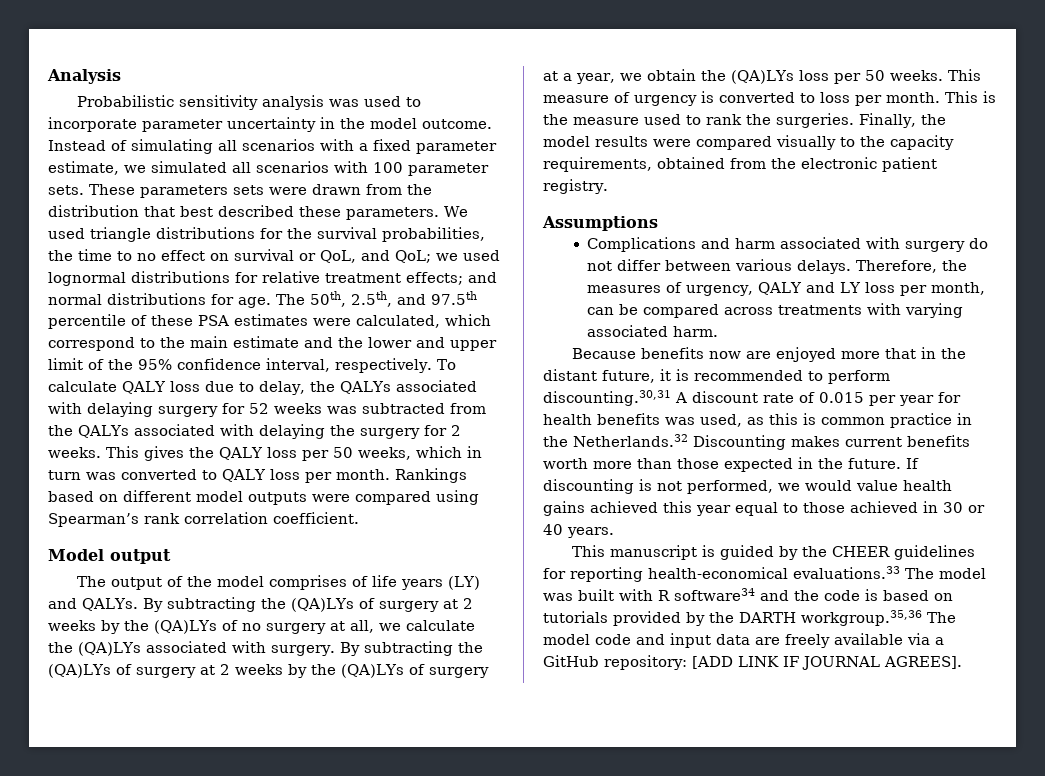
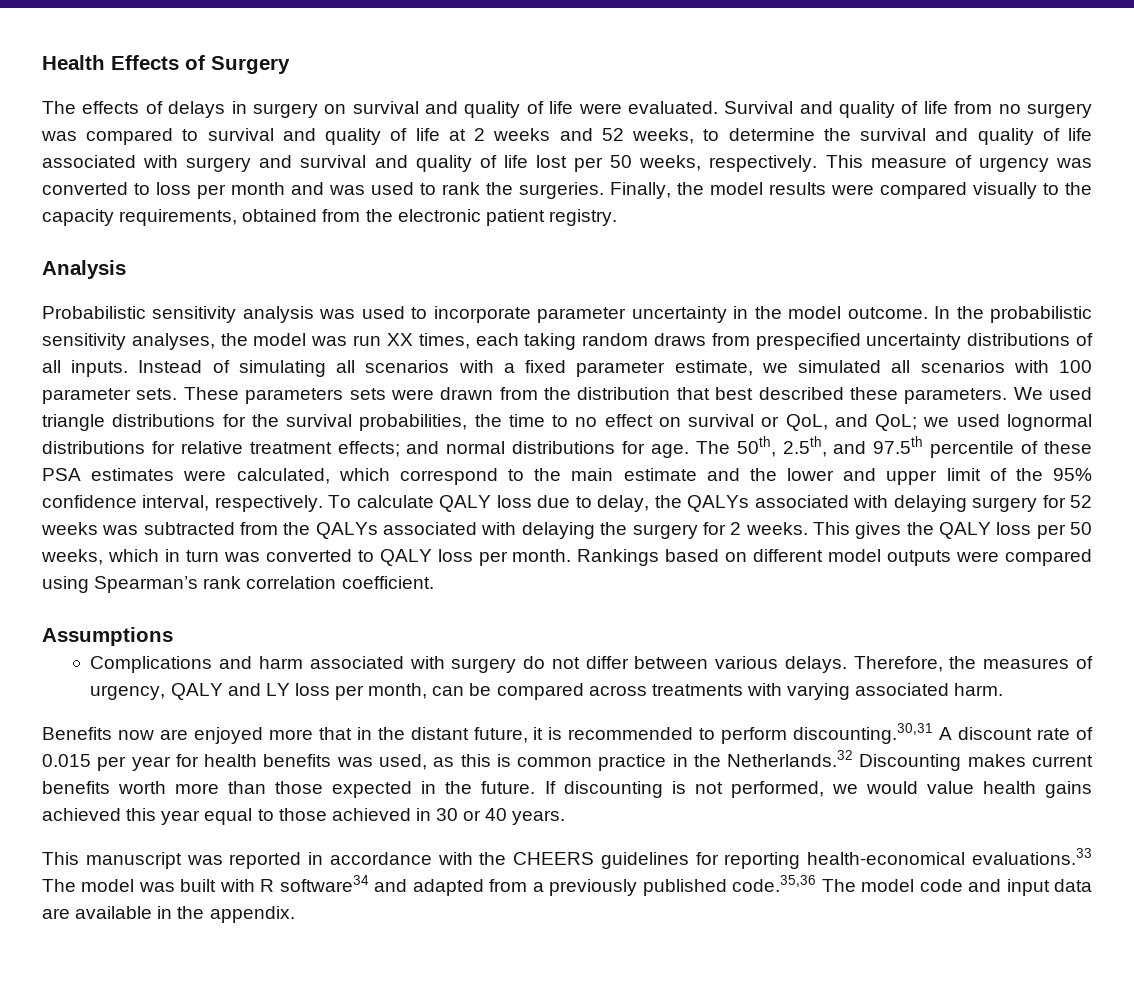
(47, 76) none -> [42,55,290,74] [42,101,1093,118] [41,128,1092,145] [42,155,1092,172] [42,182,1092,199] [42,209,617,226] Health Effects of Surgery // The effects of delays in surgery on survival and quality of life were evaluated. Survival and quality of life from no surgery was compared to survival and quality of life at 2 weeks and 52 weeks, to determine the survival and quality of life associated with surgery and survival and quality of life lost per 50 weeks, respectively. This measure of urgency was converted to loss per month and was used to rank the surgeries. Finally, the model results were compared visually to the capacity requirements, obtained from the electronic patient registry. //
(492, 124) none -> [934,306,1092,323] [42,333,1093,350] [42,360,129,377] In the probabilistic sensitivity analyses, the model was run XX times, each taking random draws from prespecified uncertainty distributions of all inputs.
[48,549,171,564] [77,575,481,590] [48,597,473,612] [48,620,475,634] [48,641,483,656] [48,664,489,678] [543,69,981,84] [543,91,996,106] [543,113,946,128] [543,135,954,150] [543,157,937,172] [543,179,608,194] // Model output // The output of the model comprises of life years (LY) and QALYs. By subtracting the (QA)LYs of surgery at 2 weeks by the (QA)LYs of no surgery at all, we calculate the (QA)LYs associated with surgery. By subtracting the (QA)LYs of surgery at 2 weeks by the (QA)LYs of surgery at a year, we obtain the (QA)LYs loss per 50 weeks. This measure of urgency is converted to loss per month. This is the measure used to rank the surgeries. Finally, the model results were compared visually to the capacity requirements, obtained from the electronic patient registry. -> (434, 582) none
[572,347,705,359] Because benefits -> [42,727,112,740] Benefits
[702,545,891,560] is guided by the CHEER -> [186,852,595,869] was reported in accordance with the CHEERS
[794,589,953,601] [543,610,922,626] the code is based on tutorials provided by the DARTH workgroup.35,36 -> [412,875,817,896] adapted from a previously published code.35,36
[785,633,944,648] [543,655,962,670] freely available via a GitHub repository: [ADD LINK IF JOURNAL AGREES]. -> [75,906,295,923] available in the appendix.

